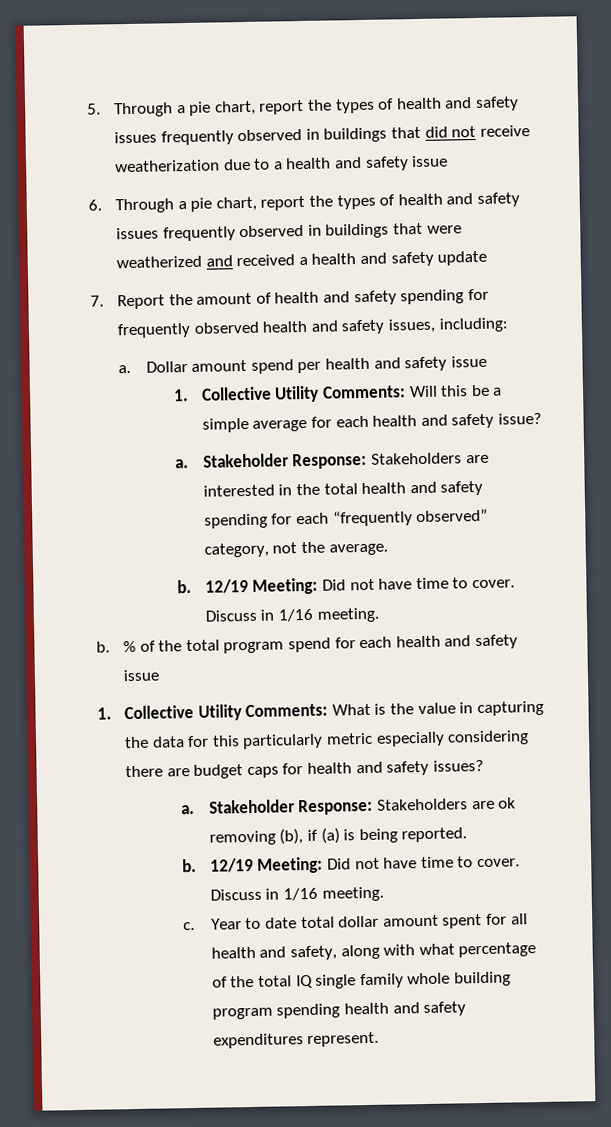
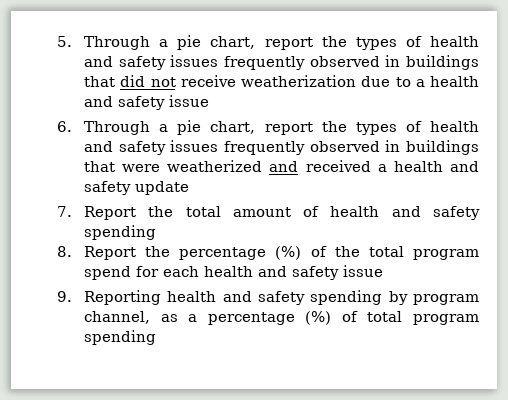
(193, 299) none -> [185,206,221,217] total
[467,288,489,301] [117,317,509,339] [118,355,487,374] [173,384,503,403] [201,412,542,433] [175,452,489,470] [202,480,484,497] [203,508,489,529] [203,541,388,558] [177,577,515,595] [204,607,380,623] [95,640,137,653] for frequently observed health and safety issues, including: // a. Dollar amount spend per health and safety issue // 1. Collective Utility Comments: Will this be a simple average for each health and safety issue? // a. Stakeholder Response: Stakeholders are interested in the total health and safety spending for each “frequently observed” category, not the average. // b. 12/19 Meeting: Did not have time to cover. Discuss in 1/16 meeting. // b. % -> [56,246,302,260] // 8. Report the percentage (%)
[96,700,544,721] [124,730,530,750] [125,759,484,779] [181,797,517,816] [208,827,468,846] [182,856,520,874] [209,886,384,902] [183,913,528,931] [210,942,537,961] [211,971,511,989] [211,1001,467,1020] [212,1031,380,1049] 1. Collective Utility Comments: What is the value in capturing the data for this particularly metric especially considering there are budget caps for health and safety issues? // a. Stakeholder Response: Stakeholders are ok removing (b), if (a) is being reported. // b. 12/19 Meeting: Did not have time to cover. Discuss in 1/16 meeting. // c. Year to date total dollar amount spent for all health and safety, along with what percentage of the total IQ single family whole building program spending health and safety expenditures represent. -> [56,290,480,305] [83,311,479,325] [83,330,156,345] 9. Reporting health and safety spending by program channel, as a percentage (%) of total program spending

